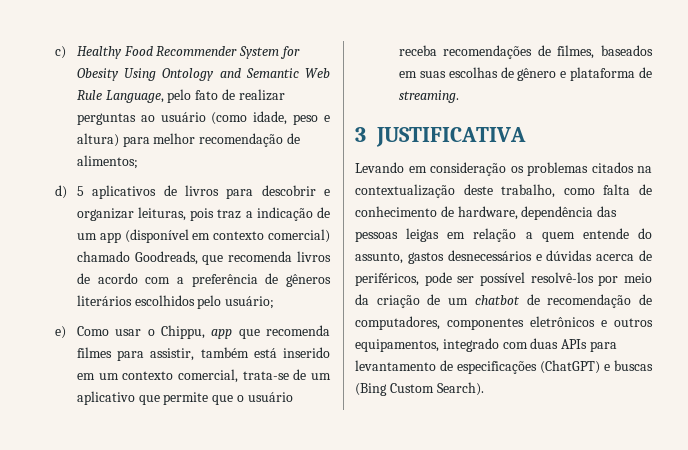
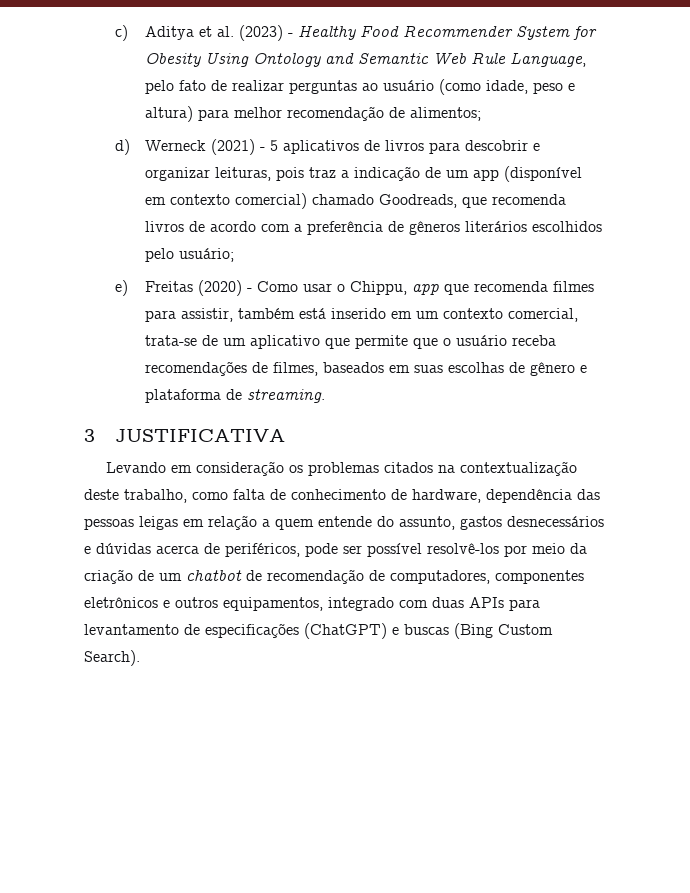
(66, 52) none -> [145,25,294,41] Aditya et al. (2023) -
(67, 192) none -> [145,139,266,155] Werneck (2021) -
(66, 332) none -> [145,280,253,296] Freitas (2020) -

